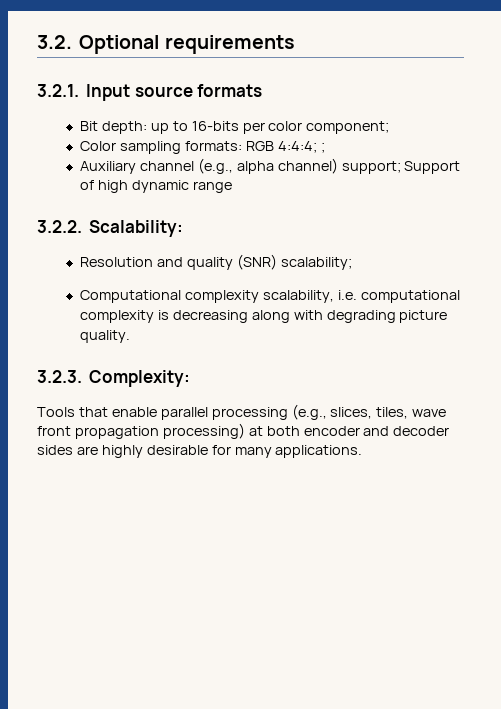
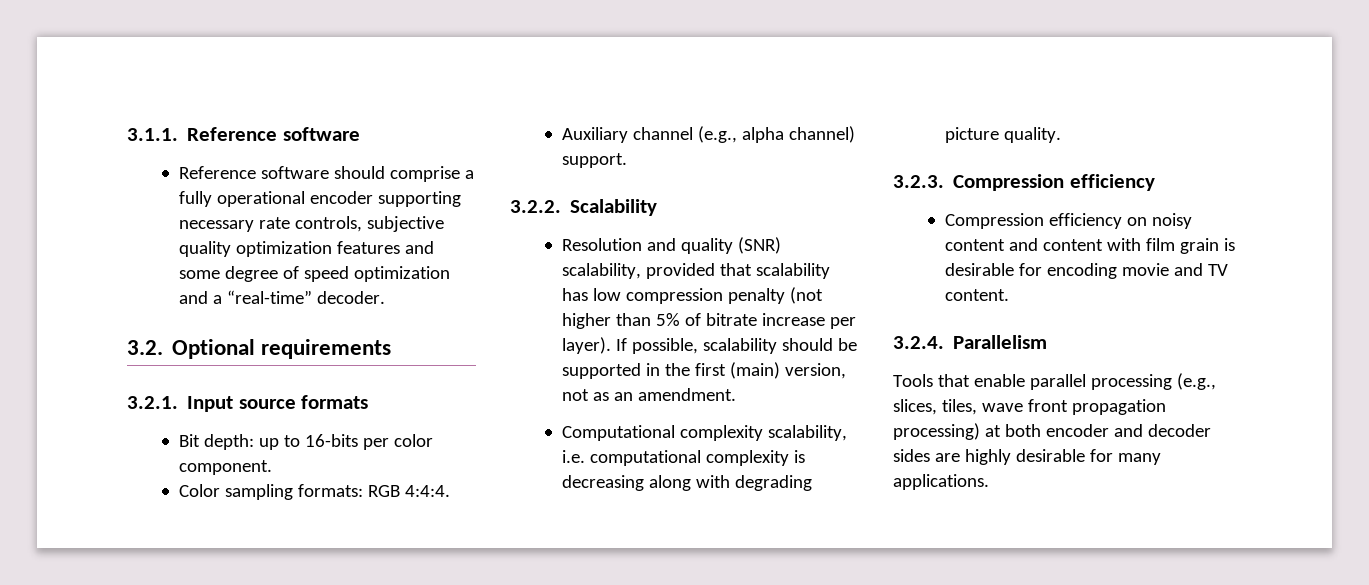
(37, 42) none -> [127,127,360,141] [178,166,474,182] [178,191,461,207] [178,216,444,232] [178,241,434,257] [178,266,450,282] [178,290,385,304] 3.1.1. Reference software // Reference software should comprise a fully operational encoder supporting necessary rate controls, subjective quality optimization features and some degree of speed optimization and a “real-time” decoder. //
[306,121,390,134] component; -> [178,460,272,475] component.
[277,141,325,153] 4:4:4; ; -> [404,485,450,497] 4:4:4.
[341,161,461,174] [79,180,232,193] support; Support of high dynamic range -> [561,153,627,168] support.
[89,220,184,237] Scalability: -> [570,199,658,216] Scalability
[280,257,352,270] scalability; -> [561,263,830,279] [561,287,823,304] [561,313,856,329] [561,337,857,354] [561,362,846,379] [561,388,736,401] scalability, provided that scalability has low compression penalty (not higher than 5% of bitrate increase per layer). If possible, scalability should be supported in the first (main) version, not as an amendment.
[89,370,191,387] Complexity: -> [953,174,1155,191] [944,213,1192,229] [944,238,1235,254] [944,263,1228,279] [944,289,1009,301] [893,335,1048,349] Compression efficiency // Compression efficiency on noisy content and content with film grain is desirable for encoding movie and TV content. // 3.2.4. Parallelism

